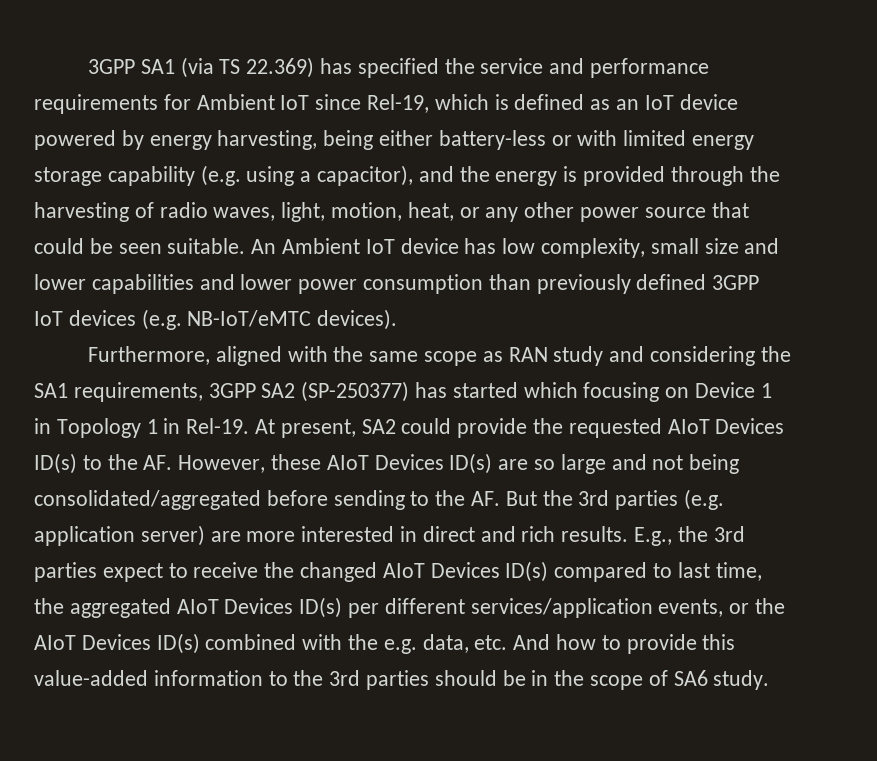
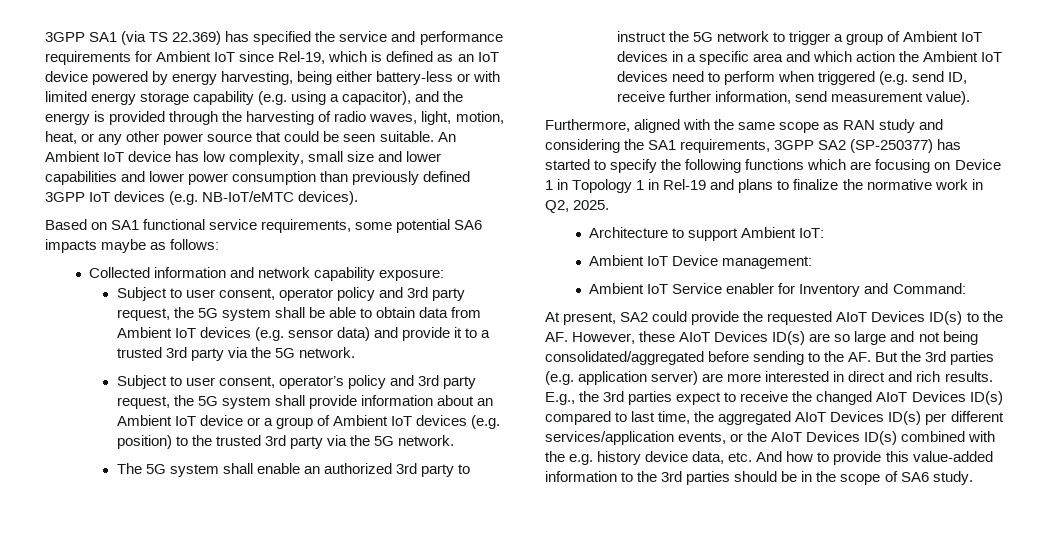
(398, 319) none -> [45,219,483,233] [45,239,220,253] [89,267,445,281] [116,287,466,301] [116,307,482,321] [116,327,491,341] [116,347,356,361] [116,375,477,389] [116,395,494,409] [116,415,501,429] [116,435,455,449] [116,463,471,477] [616,31,983,45] [616,51,1003,65] [616,71,968,85] [616,91,971,105] // Based on SA1 functional service requirements, some potential SA6 impacts maybe as follows: // Collected information and network capability exposure: // Subject to user consent, operator policy and 3rd party request, the 5G system shall be able to obtain data from Ambient IoT devices (e.g. sensor data) and provide it to a trusted 3rd party via the 5G network. // Subject to user consent, operator’s policy and 3rd party request, the 5G system shall provide information about an Ambient IoT device or a group of Ambient IoT devices (e.g. position) to the trusted 3rd party via the 5G network. // The 5G system shall enable an authorized 3rd party to instruct the 5G network to trigger a group of Ambient IoT devices in a specific area and which action the Ambient IoT devices need to perform when triggered (e.g. send ID, receive further information, send measurement value).
[523,382,578,398] which -> [594,159,872,173] to specify the following functions which are
[186,418,250,434] Rel-19. -> [663,179,983,193] [545,200,610,213] [589,227,825,241] [589,255,813,269] [589,283,966,297] Rel-19 and plans to finalize the normative work in Q2, 2025. // Architecture to support Ambient IoT: // Ambient IoT Device management: // Ambient IoT Service enabler for Inventory and Command: //
(417, 646) none -> [597,451,689,465] history device

